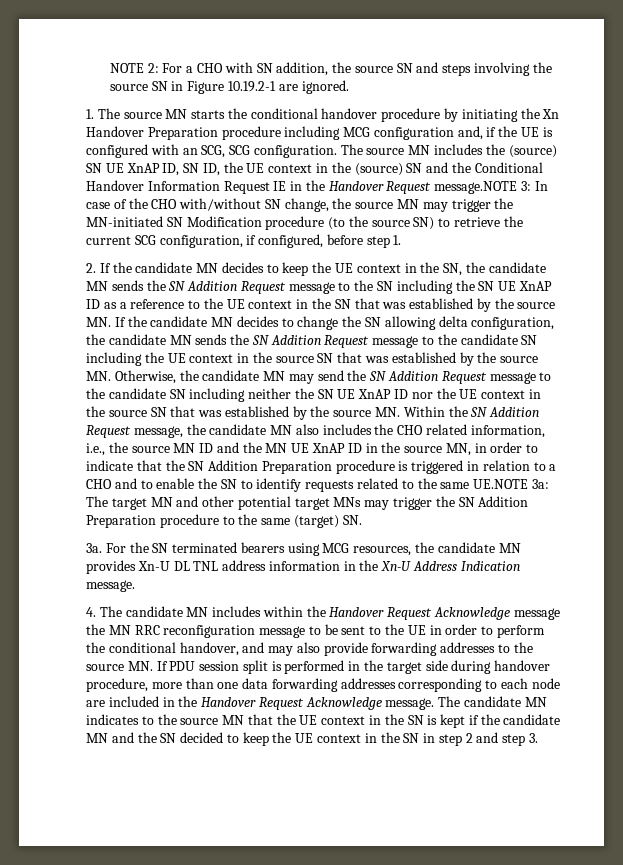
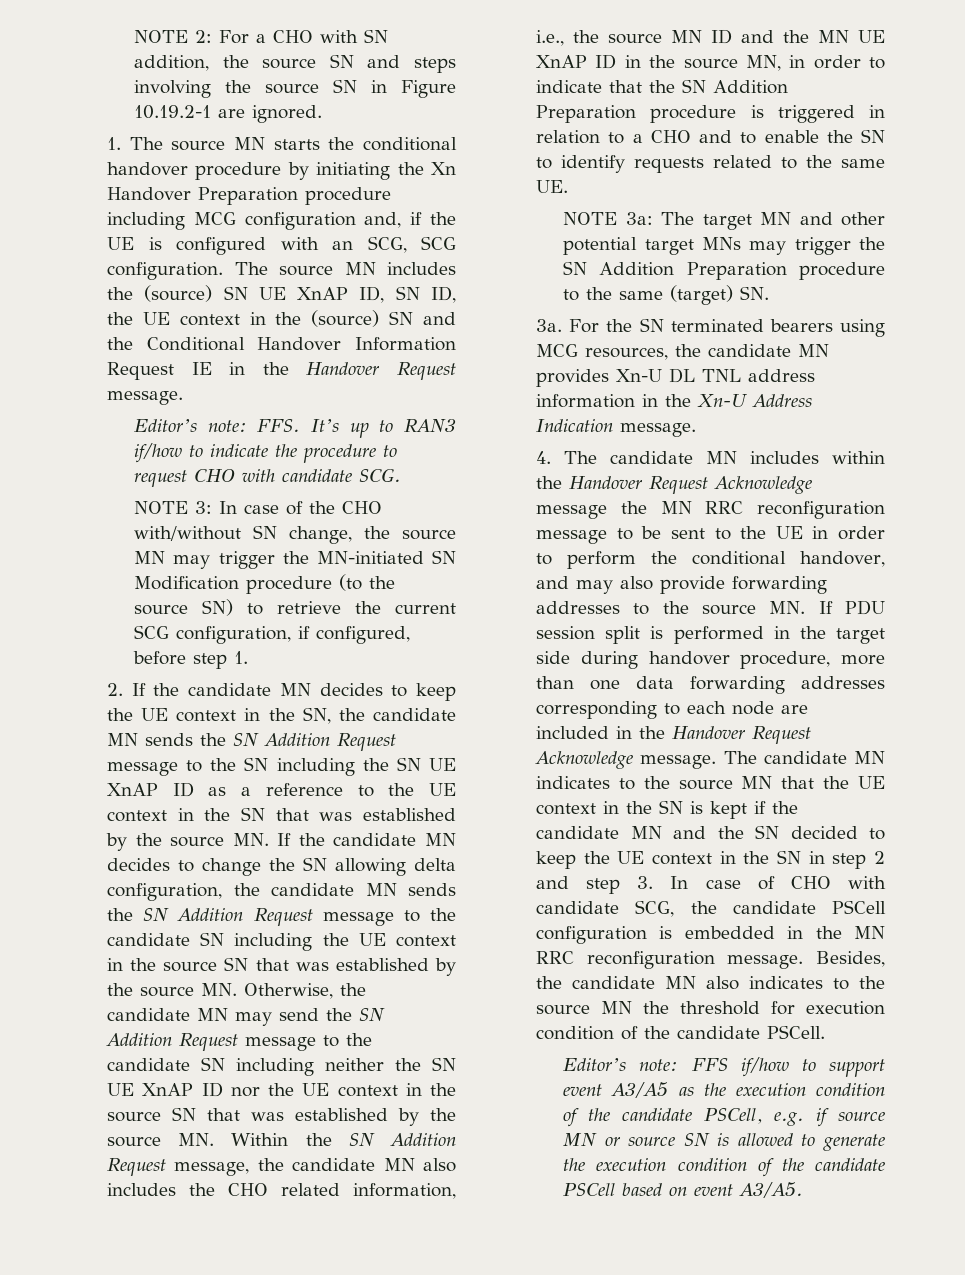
[434,181,518,194] message.NOTE -> [107,391,184,405] [134,419,456,438] [134,443,398,463] [134,468,402,487] [134,501,189,514] message. // Editor’s note: FFS. It’s up to RAN3 if/how to indicate the procedure to request CHO with candidate SCG. // NOTE
[473,479,529,489] UE.NOTE -> [536,180,569,193] [563,212,618,225] UE. // NOTE
(538, 738) none -> [670,876,886,890] [536,900,886,917] [536,926,885,944] [536,951,885,969] [536,976,885,990] [536,1001,885,1015] [536,1025,826,1040] [563,1057,885,1077] [563,1082,885,1098] [563,1108,885,1127] [563,1133,885,1151] [563,1158,885,1177] [563,1182,804,1198] In case of CHO with candidate SCG, the candidate PSCell configuration is embedded in the MN RRC reconfiguration message. Besides, the candidate MN also indicates to the source MN the threshold for execution condition of the candidate PSCell. // Editor’s note: FFS if/how to support event A3/A5 as the execution condition of the candidate PSCell, e.g. if source MN or source SN is allowed to generate the execution condition of the candidate PSCell based on event A3/A5.

